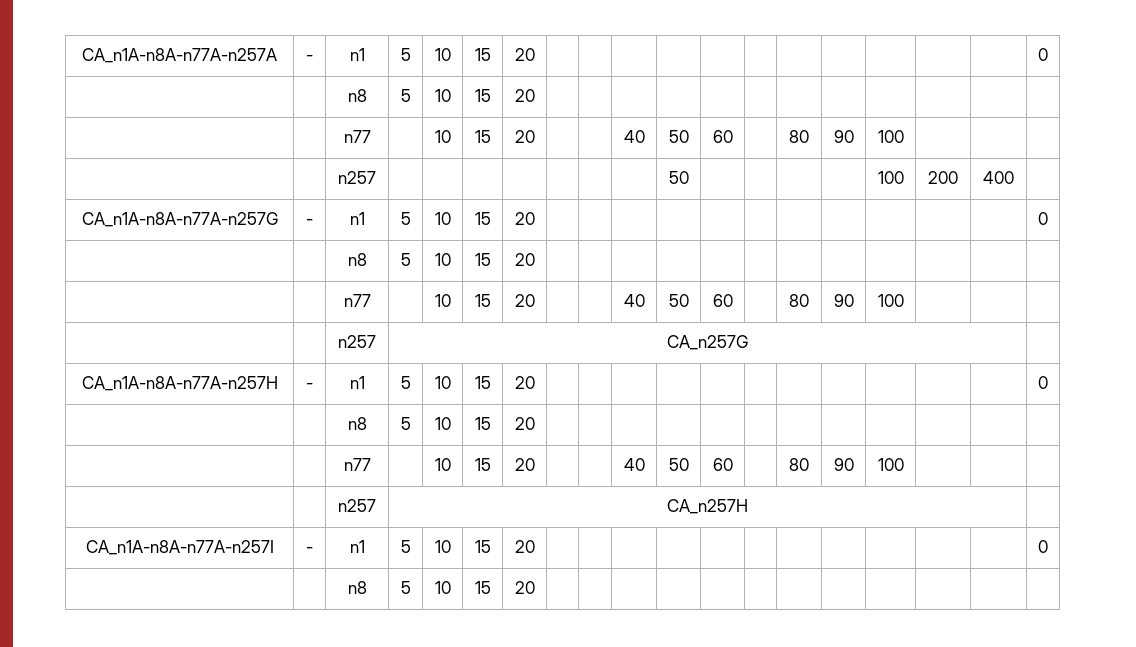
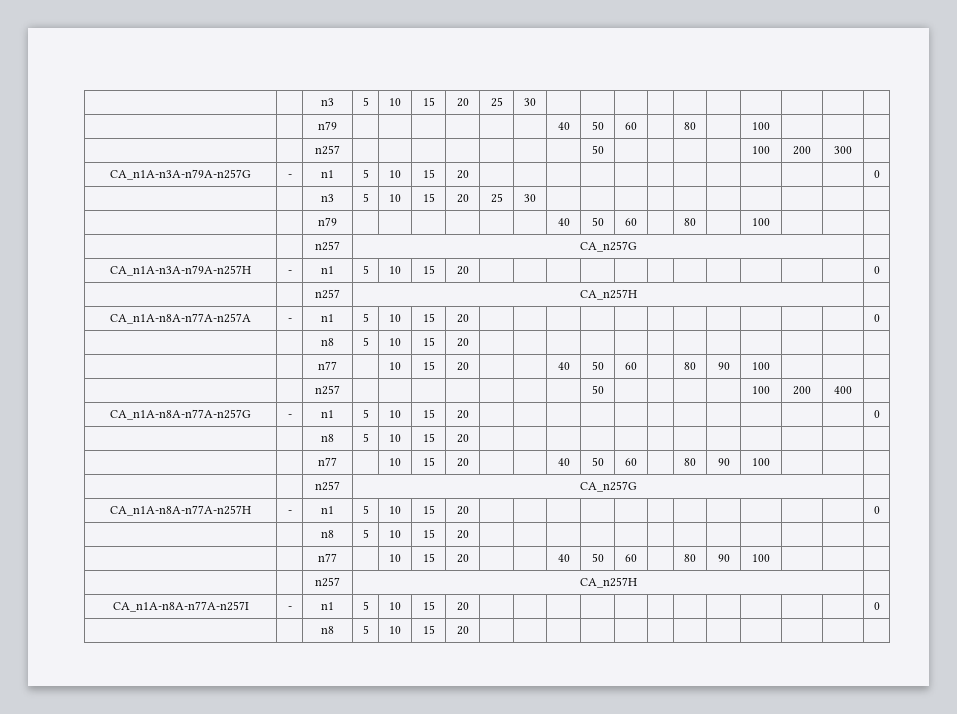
(82, 55) none -> [321,98,334,106] [362,97,369,106] [389,98,401,106] [422,97,435,106] [456,98,469,107] [490,97,503,107] [524,98,536,106] [318,121,337,130] [557,122,570,130] [591,121,604,130] [625,122,637,130] [684,122,696,130] [752,122,770,130] [315,145,340,155] [591,145,604,154] [752,146,770,154] [793,146,811,155] [834,146,852,154] [110,169,251,180] [287,174,292,178] [321,170,334,178] [362,169,369,178] [389,170,401,178] [422,169,435,178] [456,170,469,179] [873,170,880,178] [321,194,334,202] [362,193,369,202] [389,194,401,202] [422,193,435,202] [456,194,469,203] [490,193,503,203] [524,194,536,202] [318,217,337,226] [557,218,570,226] [591,217,604,226] [625,218,637,226] [684,218,696,226] [752,218,770,226] [315,241,340,251] [579,241,637,252] [110,265,251,276] [287,270,292,274] [321,266,334,274] [362,265,369,274] [389,266,401,274] [422,265,435,274] [456,266,469,275] [873,266,880,274] [315,289,340,299] [579,289,637,300] | | n3 | 5 | 10 | 15 | 20 | 25 | 30 | | | | | | | | | | // | | n79 | | | | | | | 40 | 50 | 60 | | 80 | | 100 | | | // | | n257 | | | | | | | | 50 | | | | | 100 | 200 | 300 | // CA_n1A-n3A-n79A-n257G | - | n1 | 5 | 10 | 15 | 20 | | | | | | | | | | | | 0 // | | n3 | 5 | 10 | 15 | 20 | 25 | 30 | | | | | | | | | | // | | n79 | | | | | | | 40 | 50 | 60 | | 80 | | 100 | | | // | | n257 | CA_n257G | // CA_n1A-n3A-n79A-n257H | - | n1 | 5 | 10 | 15 | 20 | | | | | | | | | | | | 0 // | | n257 | CA_n257H | //

